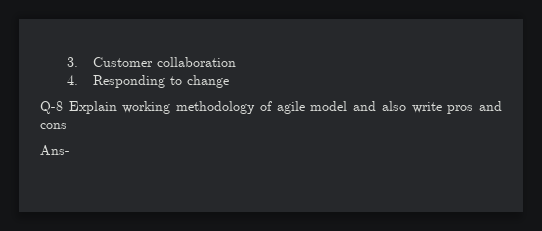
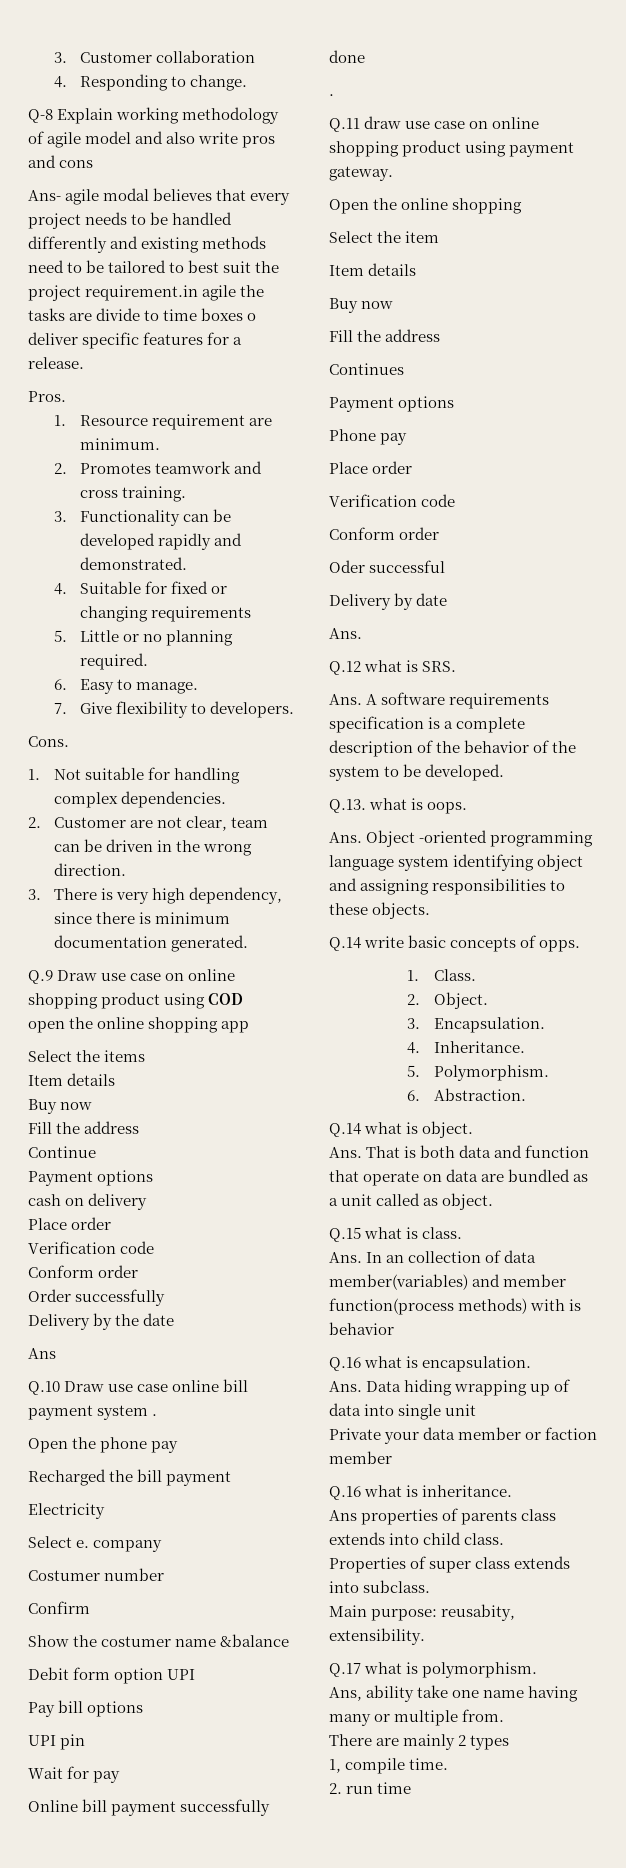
[187,75,230,88] change -> [190,75,248,91] change.
(70, 150) none -> [65,188,291,205] [28,212,233,229] [28,236,267,253] [28,260,280,273] [28,285,265,301] [28,308,257,321] [28,332,243,349] [28,357,84,369] [28,391,66,402] [54,414,273,430] [80,438,161,450] [54,461,263,474] [80,486,187,502] [54,509,232,526] [80,533,243,550] [80,557,188,570] [54,581,228,595] [80,606,252,622] [54,630,234,646] [80,653,149,670] [54,679,199,694] [54,701,295,718] [28,736,69,747] [28,767,241,784] [54,791,227,808] [28,816,269,831] [54,839,253,856] [54,863,127,876] [28,887,283,904] [54,912,231,924] [54,935,249,952] [28,969,236,984] [28,992,244,1009] [28,1017,250,1033] [28,1050,146,1062] [28,1073,116,1086] [28,1099,93,1114] [28,1121,140,1134] [28,1146,96,1158] [28,1170,154,1186] [28,1193,148,1210] [28,1217,112,1230] [28,1241,155,1254] [28,1265,139,1278] [28,1289,166,1306] [28,1313,175,1330] [28,1348,56,1359] [28,1379,249,1395] [28,1405,158,1420] [28,1437,179,1453] [28,1469,232,1486] [28,1503,105,1519] [28,1536,163,1552] [28,1568,165,1581] [28,1601,90,1614] [28,1634,290,1647] [28,1667,196,1684] [28,1700,144,1717] [28,1734,86,1750] [28,1766,121,1783] [28,1799,271,1816] [329,50,365,63] [329,94,334,96] [329,116,540,132] [329,140,575,157] [329,166,393,181] [329,198,523,214] [329,231,440,243] [329,263,417,276] [329,298,394,313] [329,329,441,342] [329,363,404,375] [329,396,455,412] [329,429,408,445] [329,461,413,474] [329,494,456,507] [329,527,440,540] [329,560,446,573] [329,593,448,610] [329,628,362,639] [329,660,457,675] [329,692,550,709] [329,716,526,733] [329,740,577,757] [329,764,505,781] [329,798,468,814] [329,830,594,847] [329,854,584,871] [329,878,566,895] [329,902,431,919] [329,935,581,952] [407,969,476,981] [407,992,488,1009] [407,1017,545,1033] [407,1041,525,1054] [407,1065,549,1081] [407,1088,526,1101] [329,1121,474,1138] [329,1145,590,1158] [329,1169,589,1186] [329,1193,494,1210] [329,1227,463,1242] [329,1250,537,1263] [329,1274,567,1290] [329,1298,582,1315] [329,1322,394,1335] [329,1356,532,1372] [329,1379,571,1396] [329,1403,477,1420] [329,1427,598,1444] [329,1451,392,1464] [329,1485,513,1500] [329,1508,557,1525] [329,1532,505,1545] [329,1556,571,1573] [329,1580,431,1593] [329,1604,516,1621] [329,1628,425,1645] [329,1662,538,1678] [329,1685,579,1702] [329,1709,505,1726] [329,1734,510,1750] [329,1758,449,1774] [329,1782,412,1794] agile modal believes that every project needs to be handled differently and existing methods need to be tailored to best suit the project requirement.in agile the tasks are divide to time boxes o deliver specific features for a release. // Pros. // 1. Resource requirement are minimum. // 2. Promotes teamwork and cross training. // 3. Functionality can be developed rapidly and demonstrated. // 4. Suitable for fixed or changing requirements // 5. Little or no planning required. // 6. Easy to manage. // 7. Give flexibility to developers. // Cons. // 1. Not suitable for handling complex dependencies. // 2. Customer are not clear, team can be driven in the wrong direction. // 3. There is very high dependency, since there is minimum documentation generated. // Q.9 Draw use case on online shopping product using COD // open the online shopping app // Select the items // Item details // Buy now // Fill the address // Continue // Payment options // cash on delivery // Place order // Verification code // Conform order // Order successfully // Delivery by the date // Ans // Q.10 Draw use case online bill payment system . // Open the phone pay // Recharged the bill payment // Electricity // Select e. company // Costumer number // Confirm // Show the costumer name &balance // Debit form option UPI // Pay bill options // UPI pin // Wait for pay // Online bill payment successfully done // . // Q.11 draw use case on online shopping product using payment gateway. // Open the online shopping // Select the item // Item details // Buy now // Fill the address // Continues // Payment options // Phone pay // Place order // Verification code // Conform order // Oder successful // Delivery by date // Ans. // Q.12 what is SRS. // Ans. A software requirements specification is a complete description of the behavior of the system to be developed. // Q.13. what is oops. // Ans. Object -oriented programming language system identifying object and assigning responsibilities to these objects. // Q.14 write basic concepts of opps. // 1. Class. // 2. Object. // 3. Encapsulation. // 4. Inheritance. // 5. Polymorphism. // 6. Abstraction. // Q.14 what is object. // Ans. That is both data and function that operate on data are bundled as a unit called as object. // Q.15 what is class. // Ans. In an collection of data member(variables) and member function(process methods) with is behavior // Q.16 what is encapsulation. // Ans. Data hiding wrapping up of data into single unit // Private your data member or faction member // Q.16 what is inheritance. // Ans properties of parents class extends into child class. // Properties of super class extends into subclass. // Main purpose: reusabity, extensibility. // Q.17 what is polymorphism. // Ans, ability take one name having many or multiple from. // There are mainly 2 types // 1, compile time. // 2. run time

